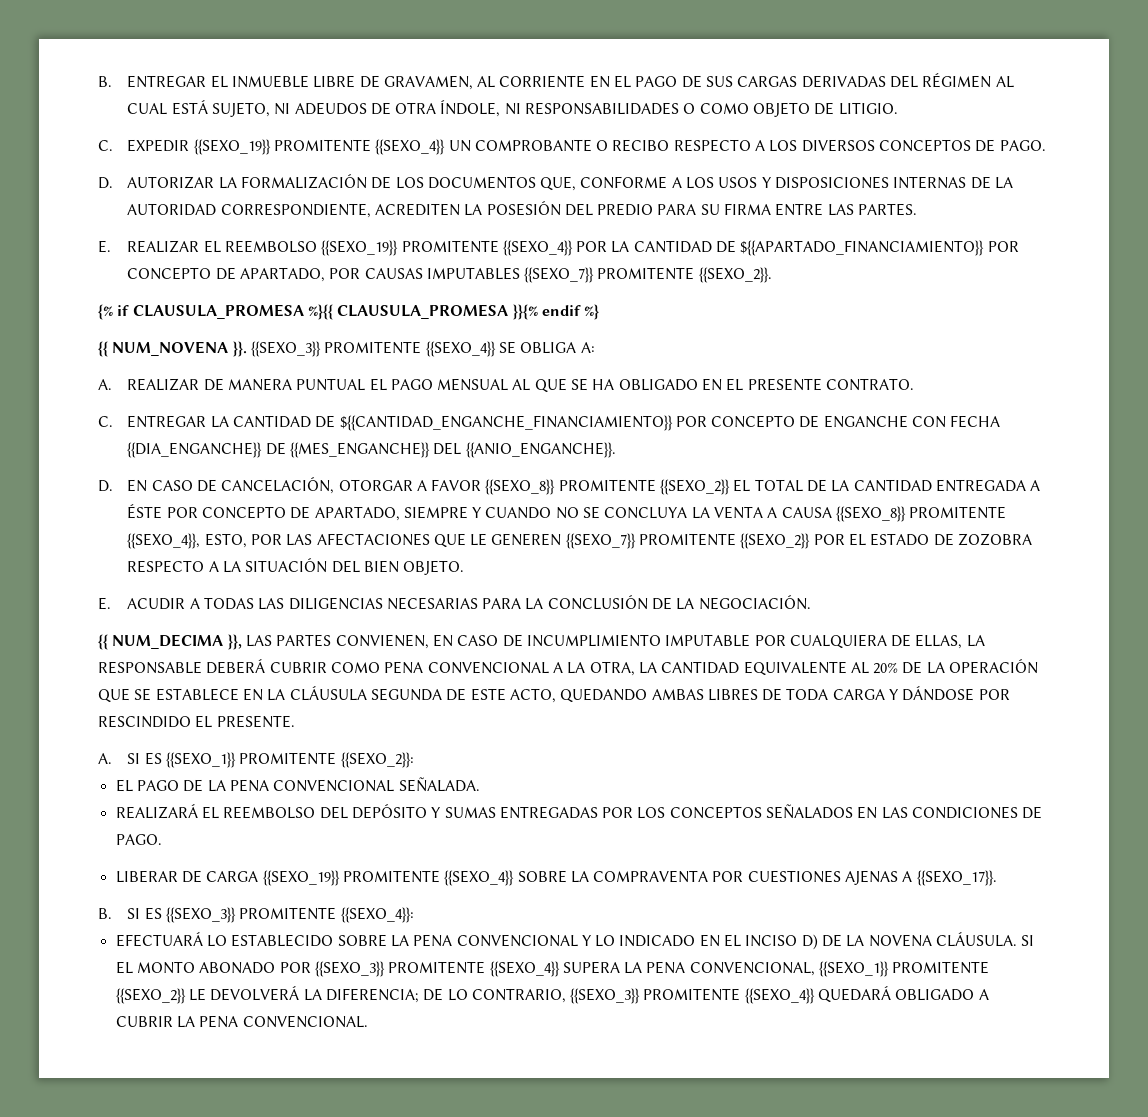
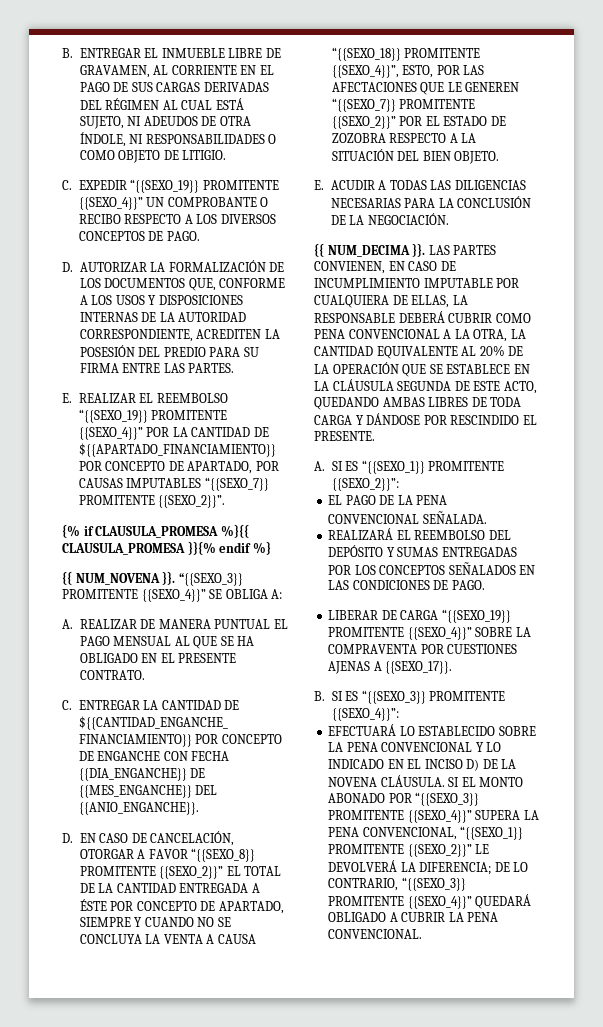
[193,139,446,155] {{SEXO_19}} PROMITENTE {{SEXO_4}} -> [130,179,279,193] [78,197,143,210] “{{SEXO_19}} PROMITENTE {{SEXO_4}}”
[321,240,573,256] {{SEXO_19}} PROMITENTE {{SEXO_4}} -> [78,409,228,423] [78,427,143,440] “{{SEXO_19}} PROMITENTE {{SEXO_4}}”
[524,267,772,283] {{SEXO_7}} PROMITENTE {{SEXO_2}}. -> [204,477,269,491] [78,495,226,508] “{{SEXO_7}} PROMITENTE {{SEXO_2}}”.
[250,341,496,357] {{SEXO_3}} PROMITENTE {{SEXO_4}} -> [178,573,243,586] [62,589,206,602] “{{SEXO_3}} PROMITENTE {{SEXO_4}}”
[485,479,731,495] {{SEXO_8}} PROMITENTE {{SEXO_2}} -> [191,848,256,862] [79,866,224,879] “{{SEXO_8}} PROMITENTE {{SEXO_2}}”
[836,506,1007,522] [127,533,201,549] {{SEXO_8}} PROMITENTE {{SEXO_4}}, -> [331,47,481,61] [331,65,399,78] “{{SEXO_18}} PROMITENTE {{SEXO_4}}”,
[565,533,811,549] {{SEXO_7}} PROMITENTE {{SEXO_2}} -> [331,98,476,112] [331,116,396,129] “{{SEXO_7}} PROMITENTE {{SEXO_2}}”
[227,634,242,650] }}, -> [412,243,426,257] }}.
[165,752,414,768] {{SEXO_1}} PROMITENTE {{SEXO_2}}: -> [361,460,505,474] [331,478,399,491] “{{SEXO_1}} PROMITENTE {{SEXO_2}}”:
[262,870,515,886] {{SEXO_19}} PROMITENTE {{SEXO_4}} -> [441,609,511,623] [328,627,472,640] “{{SEXO_19}} PROMITENTE {{SEXO_4}}”
[165,907,414,923] {{SEXO_3}} PROMITENTE {{SEXO_4}}: -> [361,690,506,704] [331,708,399,721] “{{SEXO_3}} PROMITENTE {{SEXO_4}}”:
[314,961,560,977] {{SEXO_3}} PROMITENTE {{SEXO_4}} -> [415,792,480,806] [328,810,472,823] “{{SEXO_3}} PROMITENTE {{SEXO_4}}”
[819,961,990,977] [115,988,186,1004] {{SEXO_1}} PROMITENTE {{SEXO_2}} -> [460,826,524,840] [328,844,472,857] “{{SEXO_1}} PROMITENTE {{SEXO_2}}”
[570,988,815,1004] {{SEXO_3}} PROMITENTE {{SEXO_4}} -> [401,877,466,891] [328,896,472,909] “{{SEXO_3}} PROMITENTE {{SEXO_4}}”

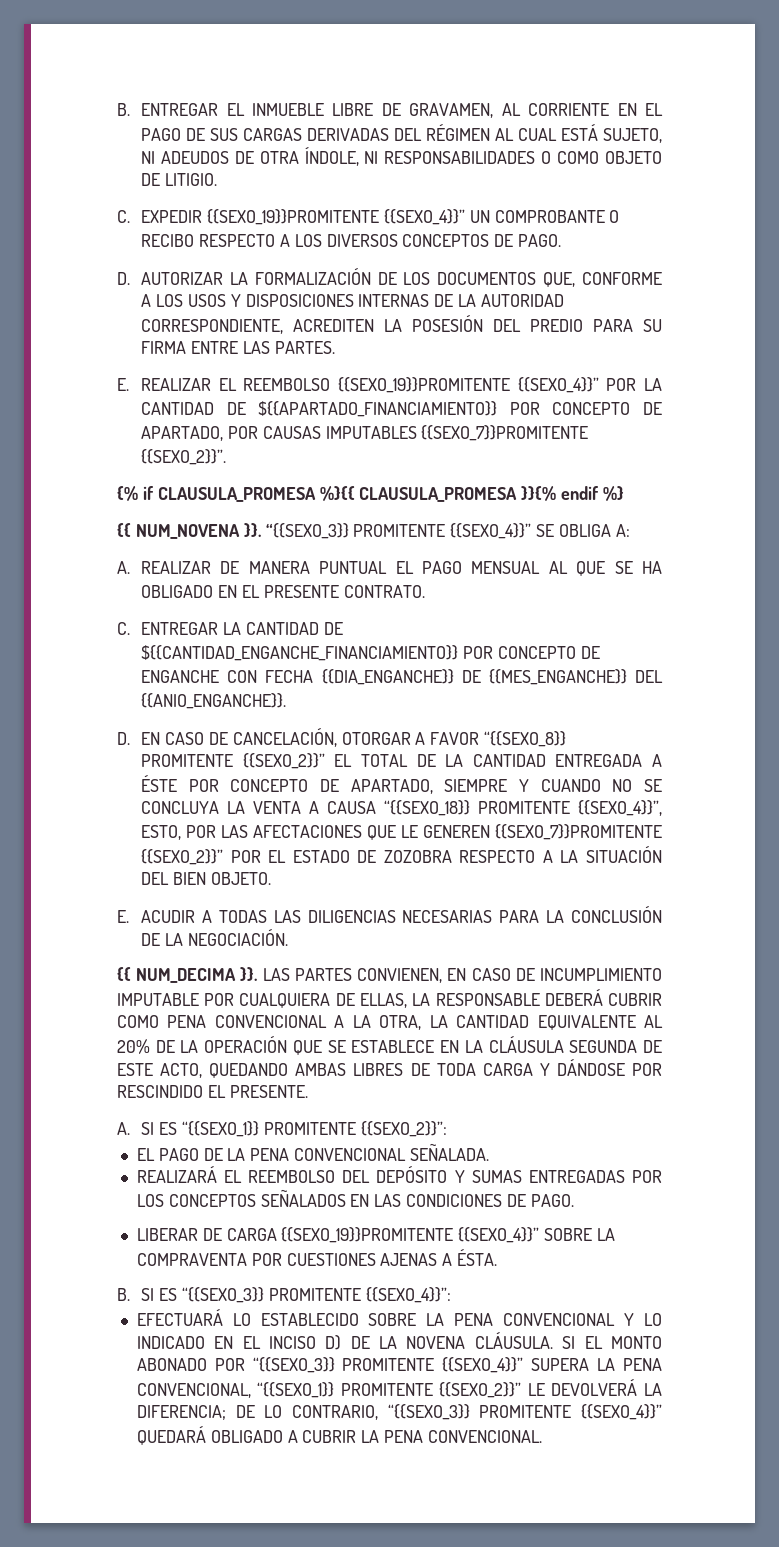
[130,179,279,193] “{{SEXO_19}} PROMITENTE -> [206,209,379,225] {{SEXO_19}}PROMITENTE
[78,409,228,423] “{{SEXO_19}} PROMITENTE -> [338,377,511,393] {{SEXO_19}}PROMITENTE
[204,477,269,491] [78,495,155,505] “{{SEXO_7}} PROMITENTE -> [421,425,589,441] {{SEXO_7}}PROMITENTE
[331,98,476,112] “{{SEXO_7}} PROMITENTE -> [495,824,662,840] {{SEXO_7}}PROMITENTE
[441,609,511,623] [328,627,405,637] “{{SEXO_19}} PROMITENTE -> [281,1227,454,1243] {{SEXO_19}}PROMITENTE
[385,661,453,674] {{SEXO_17}}. -> [457,1249,498,1266] ÉSTA.

